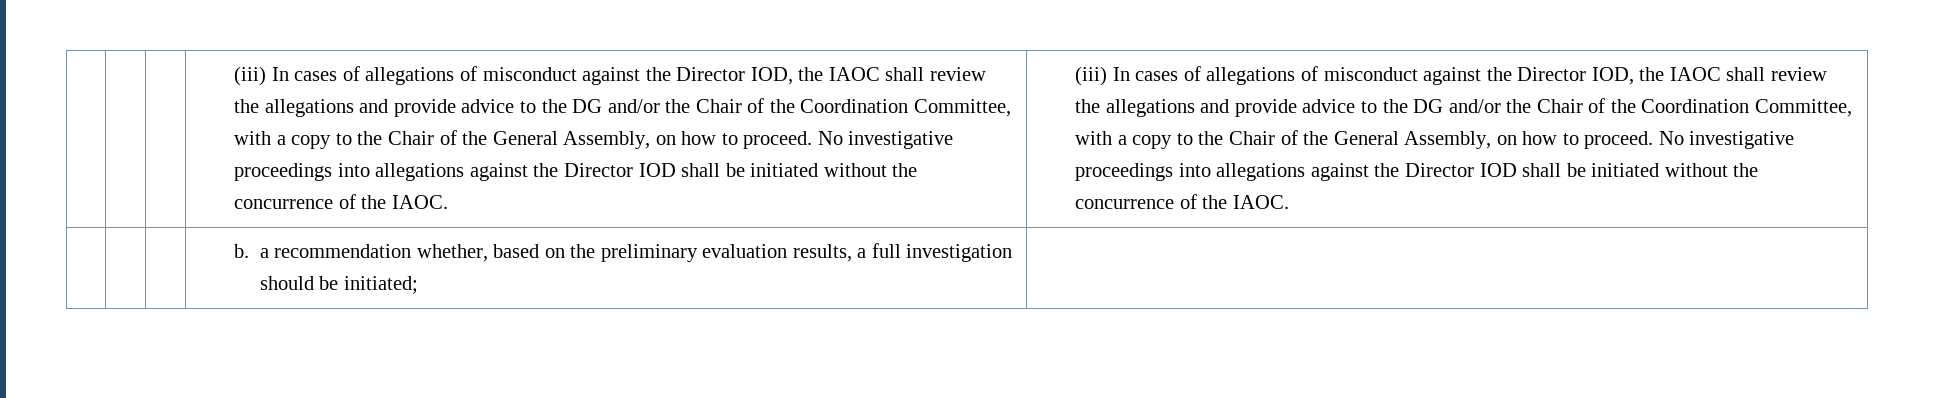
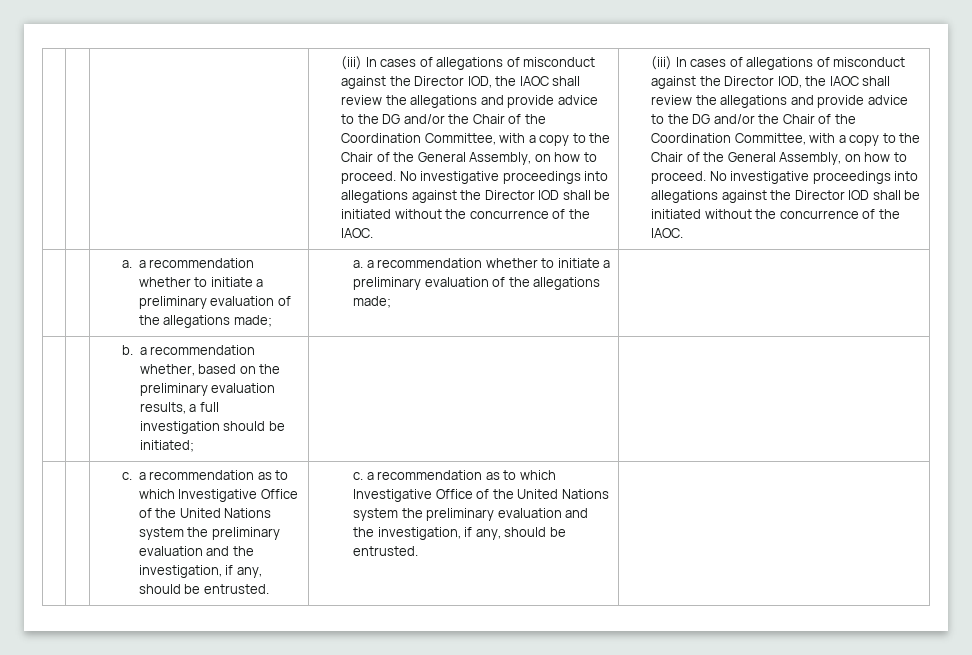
(1289, 202) none -> [121,258,255,268] [138,277,264,287] [138,296,291,309] [138,315,272,328] [353,258,611,268] [353,277,601,290] [353,296,392,308] | a. a recommendation whether to initiate a preliminary evaluation of the allegations made; | a. a recommendation whether to initiate a preliminary evaluation of the allegations made; | //
(418, 285) none -> [121,470,289,480] [138,489,298,502] [138,508,272,518] [138,527,280,540] [138,546,254,556] [138,565,262,578] [138,584,269,594] [353,470,556,480] [353,489,609,502] [353,508,589,521] [353,527,566,540] [353,546,419,556] | // | | c. a recommendation as to which Investigative Office of the United Nations system the preliminary evaluation and the investigation, if any, should be entrusted. | c. a recommendation as to which Investigative Office of the United Nations system the preliminary evaluation and the investigation, if any, should be entrusted. |

